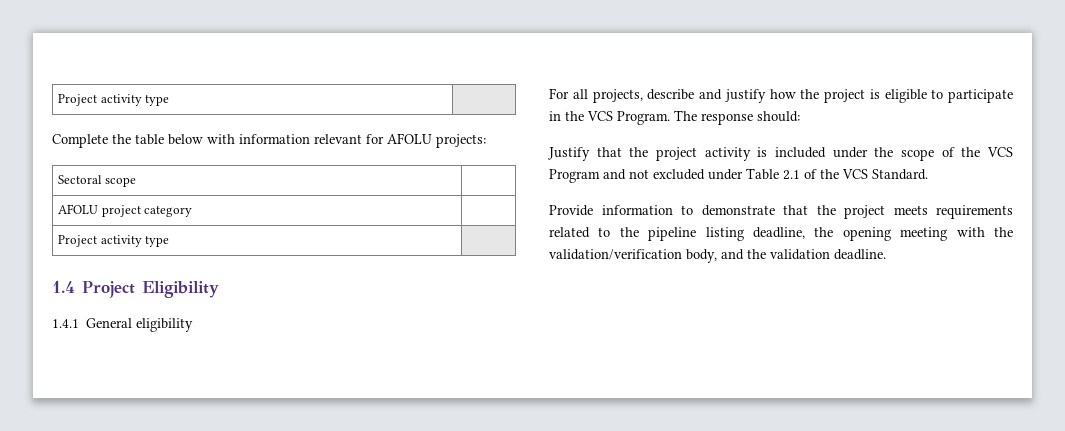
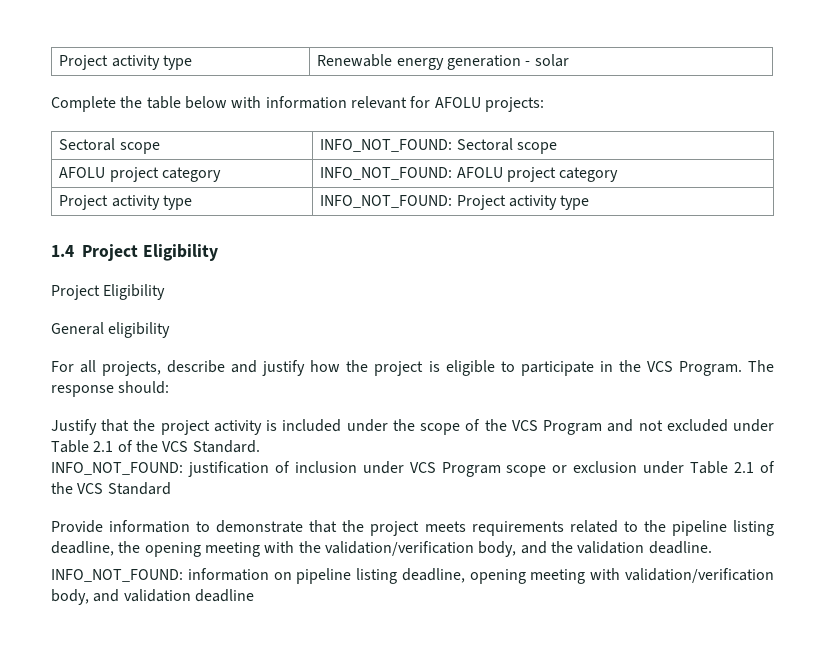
[58,94,170,106] Project activity type | -> [59,55,192,70] [317,54,569,70] Project activity type | Renewable energy generation - solar
(136, 182) none -> [320,138,557,154] INFO_NOT_FOUND: Sectoral scope
[58,235,170,247] // Project activity type | -> [320,167,619,182] [59,195,192,210] [320,195,590,210] INFO_NOT_FOUND: AFOLU project category // Project activity type | INFO_NOT_FOUND: Project activity type
[52,319,79,328] 1.4.1 -> [51,284,166,300] Project Eligibility //
(928, 174) none -> [51,461,775,477] [51,482,171,495] // INFO_NOT_FOUND: justification of inclusion under VCS Program scope or exclusion under Table 2.1 of the VCS Standard
(886, 254) none -> [51,568,774,584] [51,589,254,605] // INFO_NOT_FOUND: information on pipeline listing deadline, opening meeting with validation/verification body, and validation deadline

